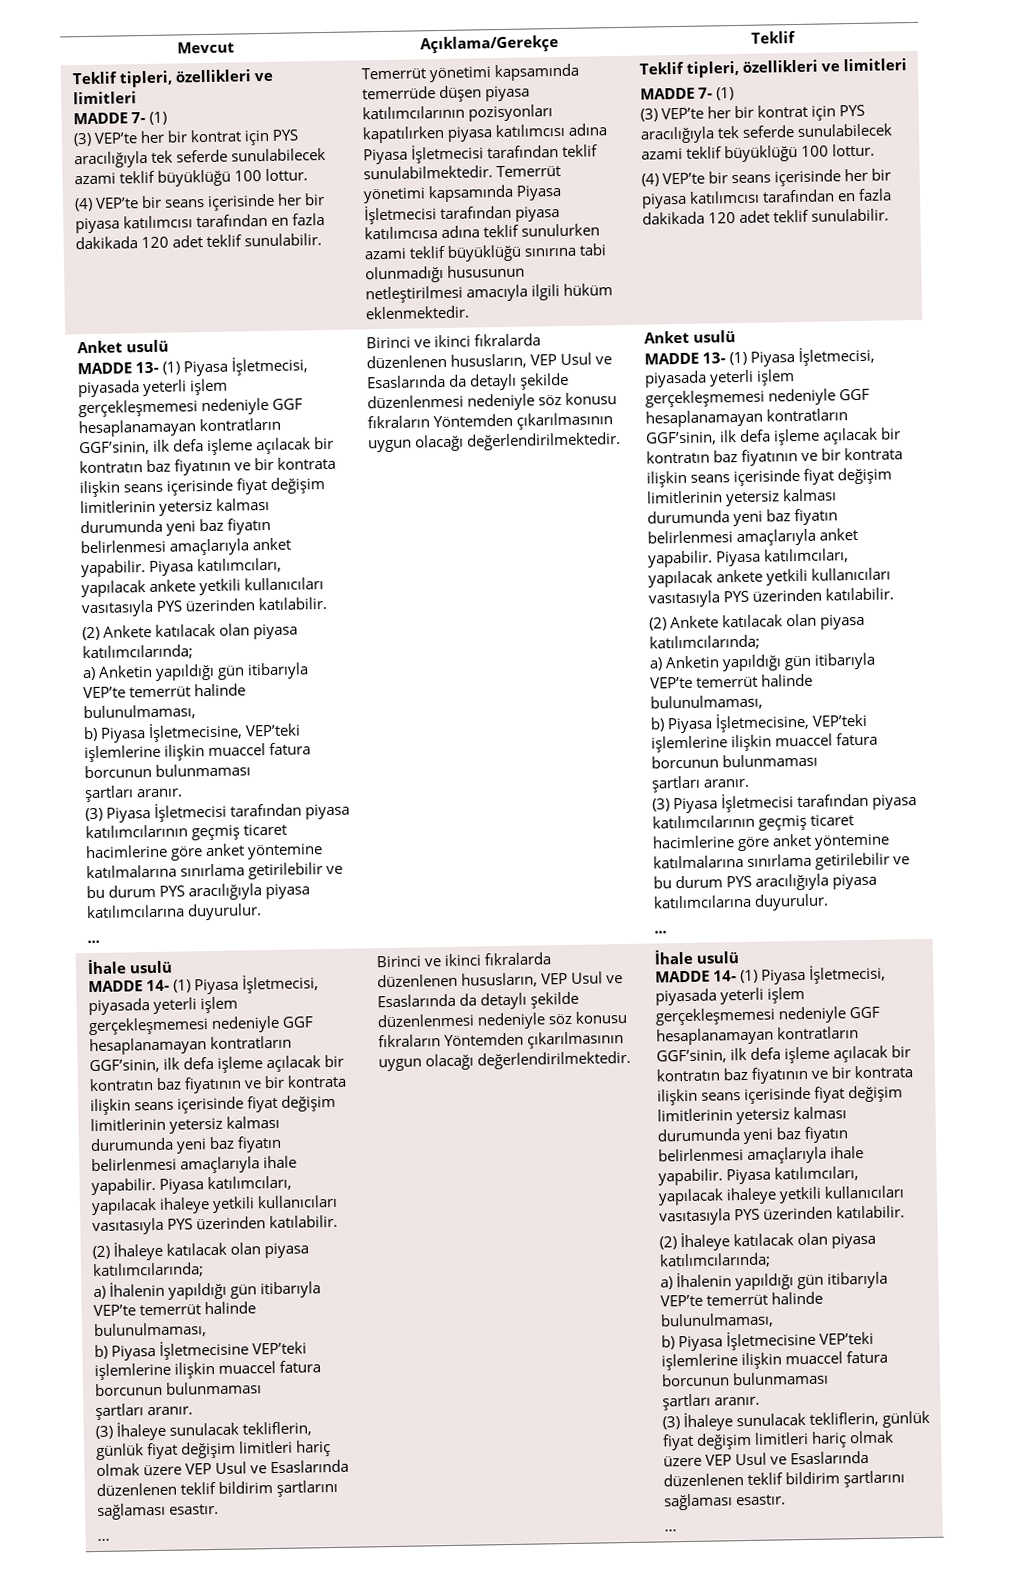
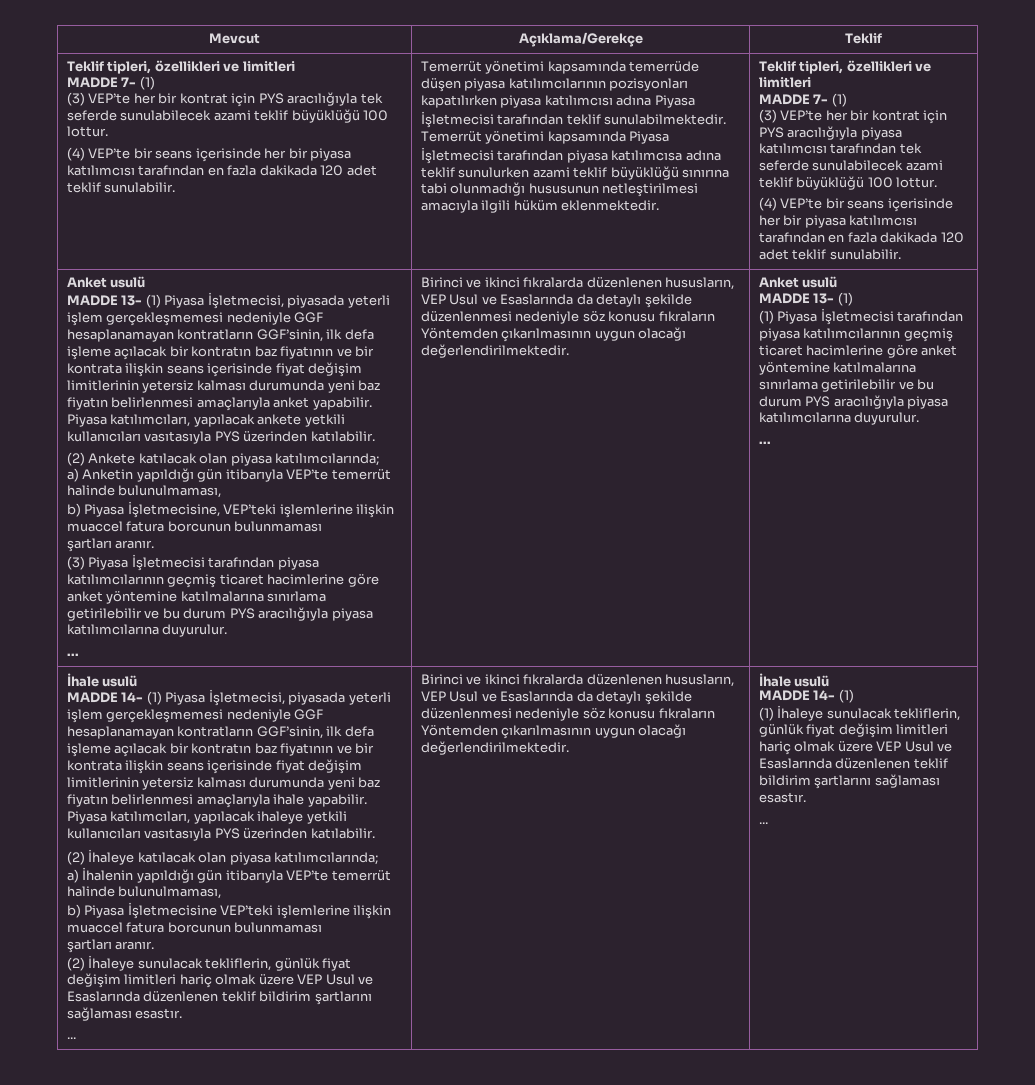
(715, 135) none -> [860,127,902,140] [758,143,897,154] piyasa katılımcısı tarafından
[749,346,875,367] [643,369,795,388] [644,388,870,408] [644,408,848,428] [644,427,901,446] [645,447,903,466] [645,467,892,488] [645,488,837,507] [646,508,838,527] [646,528,858,547] [647,548,849,568] [647,567,891,588] [647,587,894,608] [648,613,865,631] [648,634,760,651] [648,652,876,672] [649,673,813,689] [649,694,763,711] [649,712,867,734] [650,732,878,753] [650,753,818,769] [650,775,749,793] [651,798,670,812] Piyasa İşletmecisi, piyasada yeterli işlem gerçekleşmemesi nedeniyle GGF hesaplanamayan kontratların GGF’sinin, ilk defa işleme açılacak bir kontratın baz fiyatının ve bir kontrata ilişkin seans içerisinde fiyat değişim limitlerinin yetersiz kalması durumunda yeni baz fiyatın belirlenmesi amaçlarıyla anket yapabilir. Piyasa katılımcıları, yapılacak ankete yetkili kullanıcıları vasıtasıyla PYS üzerinden katılabilir. // (2) Ankete katılacak olan piyasa katılımcılarında; // a) Anketin yapıldığı gün itibarıyla VEP’te temerrüt halinde bulunulmaması, // b) Piyasa İşletmecisine, VEP’teki işlemlerine ilişkin muaccel fatura borcunun bulunmaması // şartları aranır. // (3) -> [758,310,774,324] // (1)
[94,1425,113,1440] (3) -> [66,957,85,971] (2)
[760,964,886,985] [654,986,805,1006] [654,1006,880,1026] [655,1026,859,1046] [655,1045,911,1064] [655,1065,913,1084] [656,1085,903,1106] [656,1106,847,1125] [656,1126,849,1145] [657,1146,864,1164] [657,1166,859,1186] [657,1185,904,1206] [658,1205,905,1226] [658,1232,876,1252] [658,1252,771,1269] [659,1271,888,1291] [659,1291,823,1307] [659,1312,774,1329] [660,1330,874,1352] [660,1350,888,1371] [660,1371,829,1387] [661,1393,760,1411] [661,1416,680,1430] Piyasa İşletmecisi, piyasada yeterli işlem gerçekleşmemesi nedeniyle GGF hesaplanamayan kontratların GGF’sinin, ilk defa işleme açılacak bir kontratın baz fiyatının ve bir kontrata ilişkin seans içerisinde fiyat değişim limitlerinin yetersiz kalması durumunda yeni baz fiyatın belirlenmesi amaçlarıyla ihale yapabilir. Piyasa katılımcıları, yapılacak ihaleye yetkili kullanıcıları vasıtasıyla PYS üzerinden katılabilir. // (2) İhaleye katılacak olan piyasa katılımcılarında; // a) İhalenin yapıldığı gün itibarıyla VEP’te temerrüt halinde bulunulmaması, // b) Piyasa İşletmecisine VEP’teki işlemlerine ilişkin muaccel fatura borcunun bulunmaması // şartları aranır. // (3) -> [758,707,774,721] // (1)

